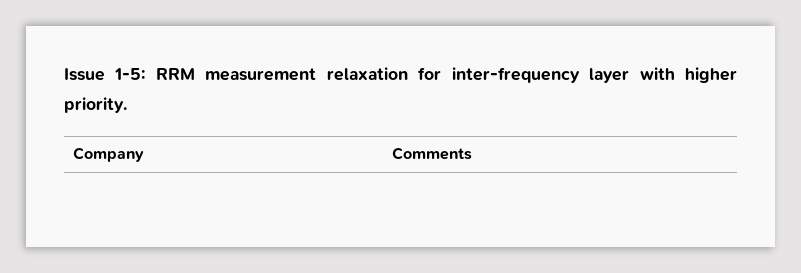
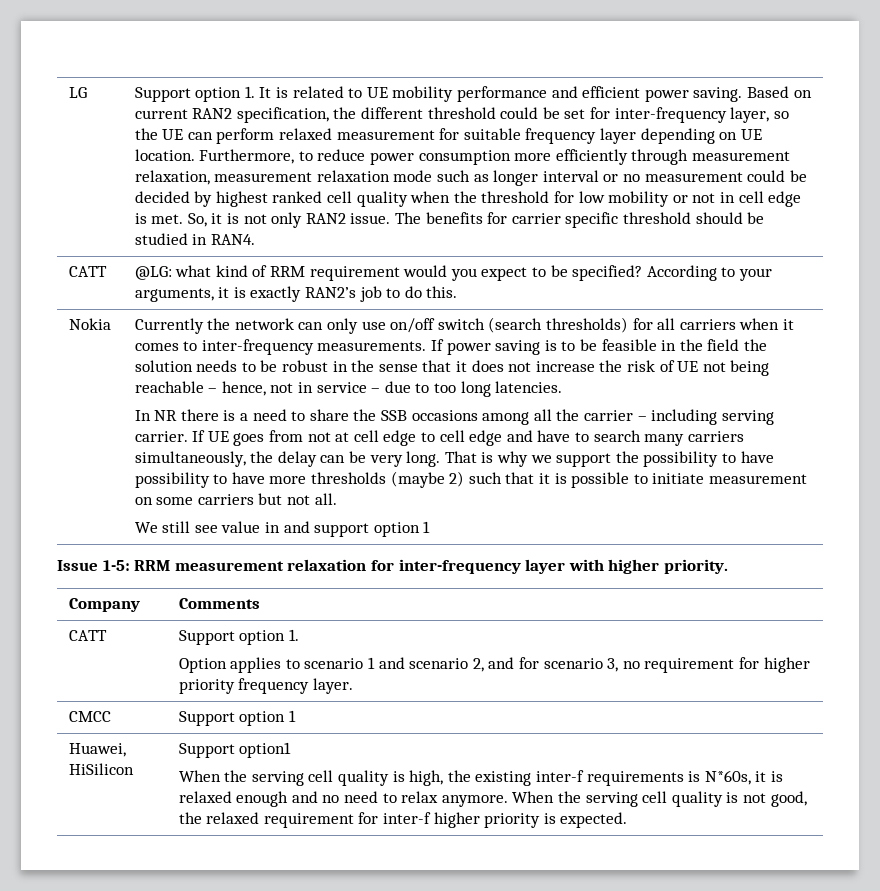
(64, 74) none -> [68,87,87,98] [134,86,812,102] [134,107,789,123] [134,128,762,144] [134,149,790,165] [134,170,807,186] [134,191,802,207] [134,212,765,228] [134,233,255,245] [68,266,107,277] [134,265,772,281] [134,286,458,302] [68,318,111,330] [134,317,794,334] [134,339,767,355] [134,360,770,376] [134,381,563,397] [134,409,774,425] [134,430,744,446] [134,451,774,467] [134,471,807,488] [134,493,337,505] [134,521,431,537] LG | Support option 1. It is related to UE mobility performance and efficient power saving. Based on current RAN2 specification, the different threshold could be set for inter-frequency layer, so the UE can perform relaxed measurement for suitable frequency layer depending on UE location. Furthermore, to reduce power consumption more efficiently through measurement relaxation, measurement relaxation mode such as longer interval or no measurement could be decided by highest ranked cell quality when the threshold for low mobility or not in cell edge is met. So, it is not only RAN2 issue. The benefits for carrier specific threshold should be studied in RAN4. // CATT | @LG: what kind of RRM requirement would you expect to be specified? According to your arguments, it is exactly RAN2’s job to do this. // Nokia | Currently the network can only use on/off switch (search thresholds) for all carriers when it comes to inter-frequency measurements. If power saving is to be feasible in the field the solution needs to be robust in the sense that it does not increase the risk of UE not being reachable – hence, not in service – due to too long latencies. // In NR there is a need to share the SSB occasions among all the carrier – including serving carrier. If UE goes from not at cell edge to cell edge and have to search many carriers simultaneously, the delay can be very long. That is why we support the possibility to have possibility to have more thresholds (maybe 2) such that it is possible to initiate measurement on some carriers but not all. // We still see value in and support option 1 //
(472, 153) none -> [68,630,107,641] [178,629,299,645] [178,657,810,673] [178,678,353,694] [68,711,111,722] [178,710,296,726] [68,743,126,757] [68,763,134,775] [178,742,292,758] [178,770,783,786] [178,791,807,807] [178,812,628,828] // CATT | Support option 1. // Option applies to scenario 1 and scenario 2, and for scenario 3, no requirement for higher priority frequency layer. // CMCC | Support option 1 // Huawei, HiSilicon | Support option1 // When the serving cell quality is high, the existing inter-f requirements is N*60s, it is relaxed enough and no need to relax anymore. When the serving cell quality is not good, the relaxed requirement for inter-f higher priority is expected.

